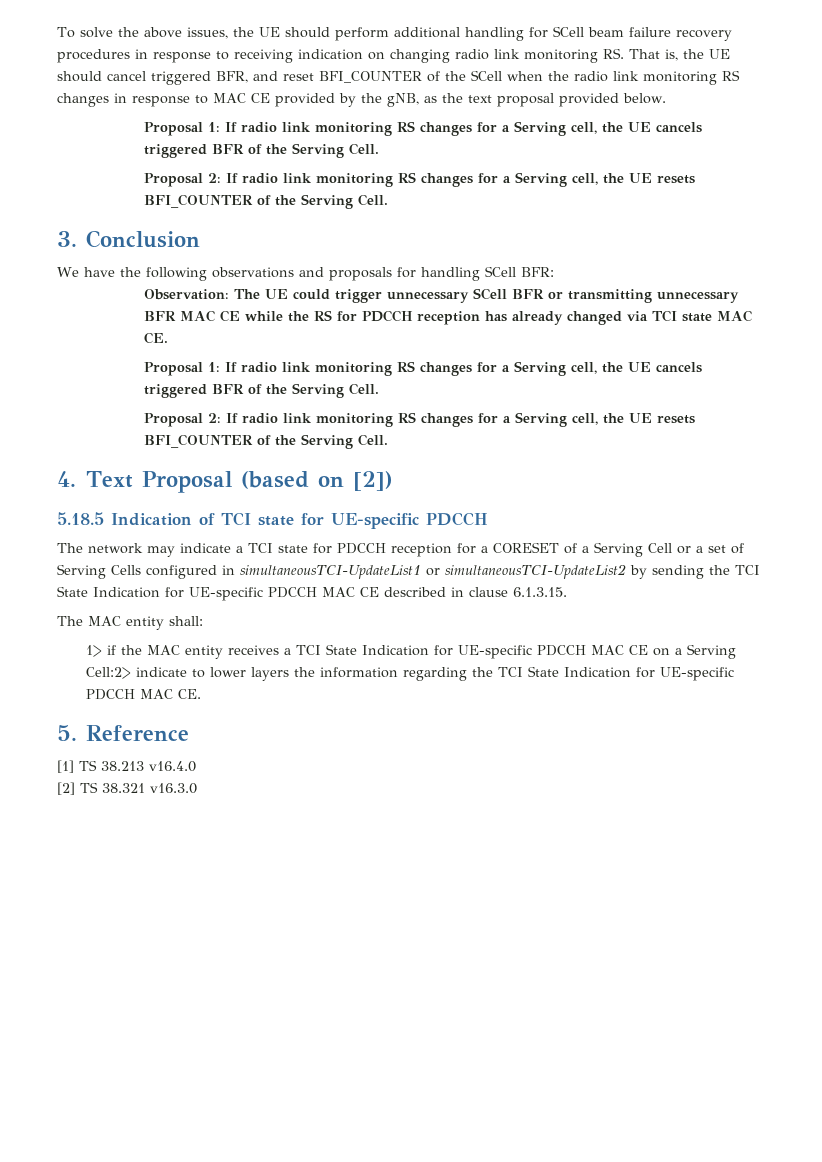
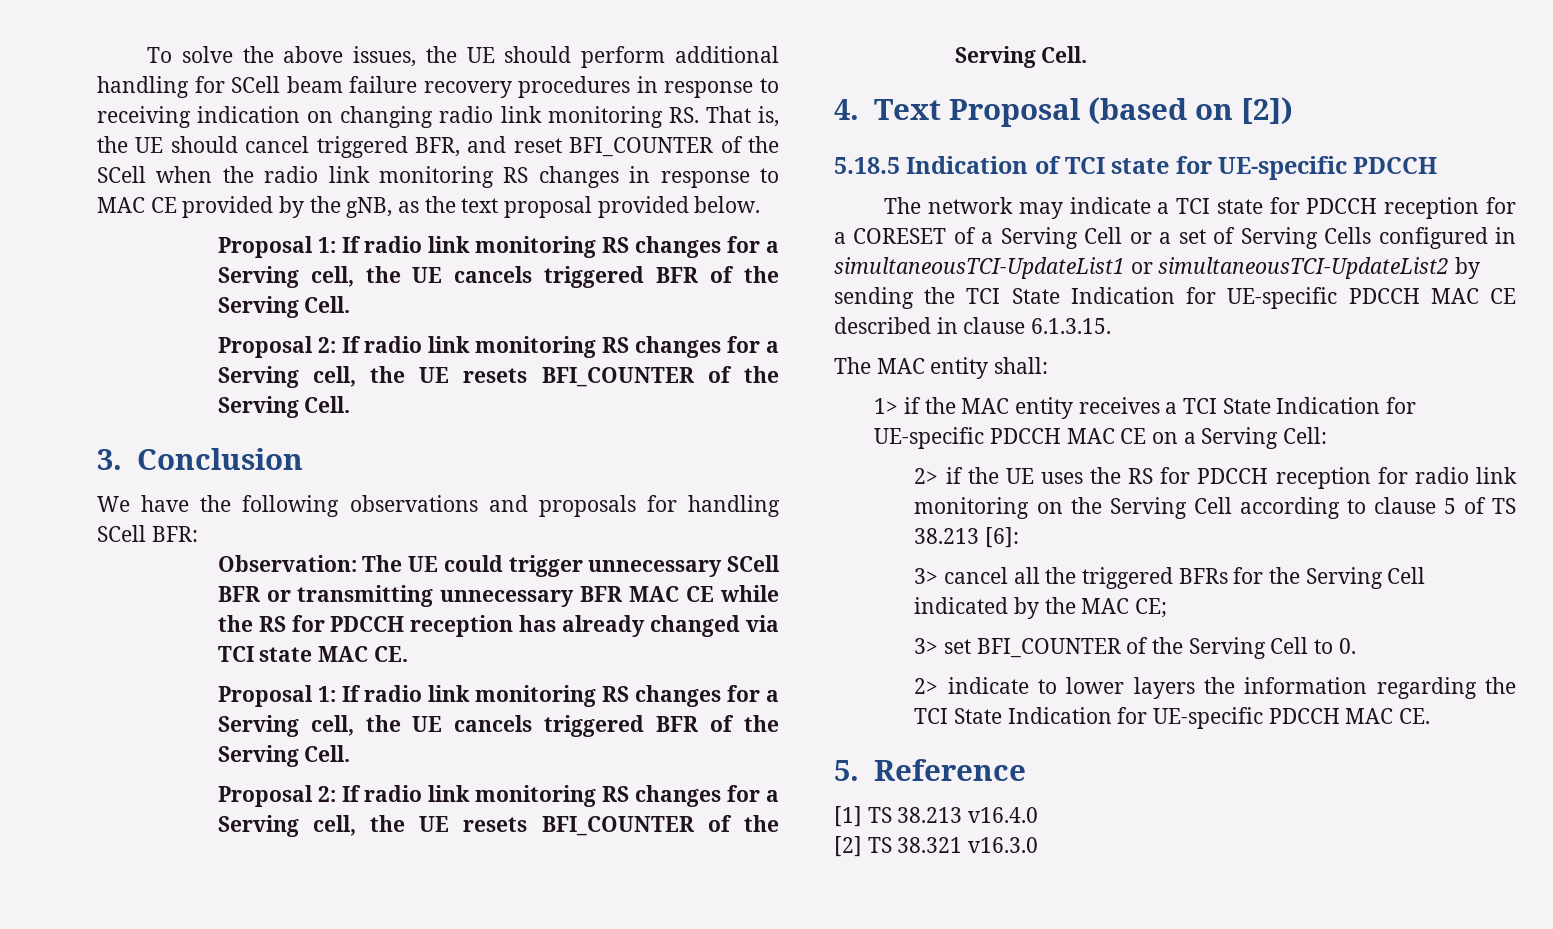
[85,667,131,679] Cell:2> -> [1282,427,1327,444] [914,467,1517,489] [914,497,1516,519] [914,527,1020,548] [914,567,1426,589] [914,597,1168,619] [914,637,1356,659] [914,678,939,694] Cell: // 2> if the UE uses the RS for PDCCH reception for radio link monitoring on the Serving Cell according to clause 5 of TS 38.213 [6]: // 3> cancel all the triggered BFRs for the Serving Cell indicated by the MAC CE; // 3> set BFI_COUNTER of the Serving Cell to 0. // 2>

